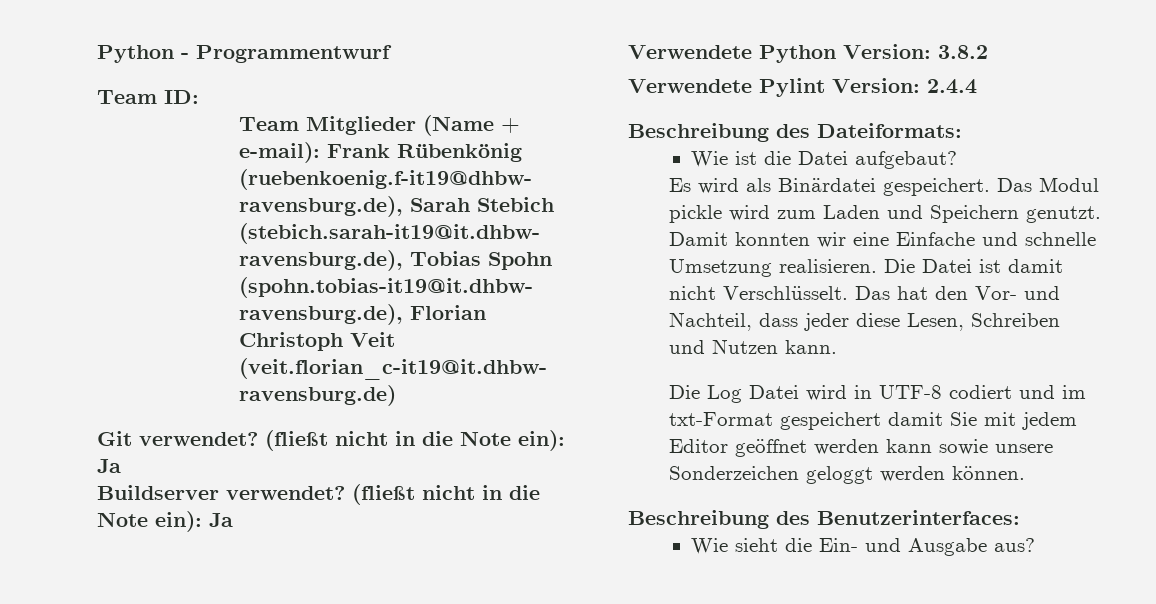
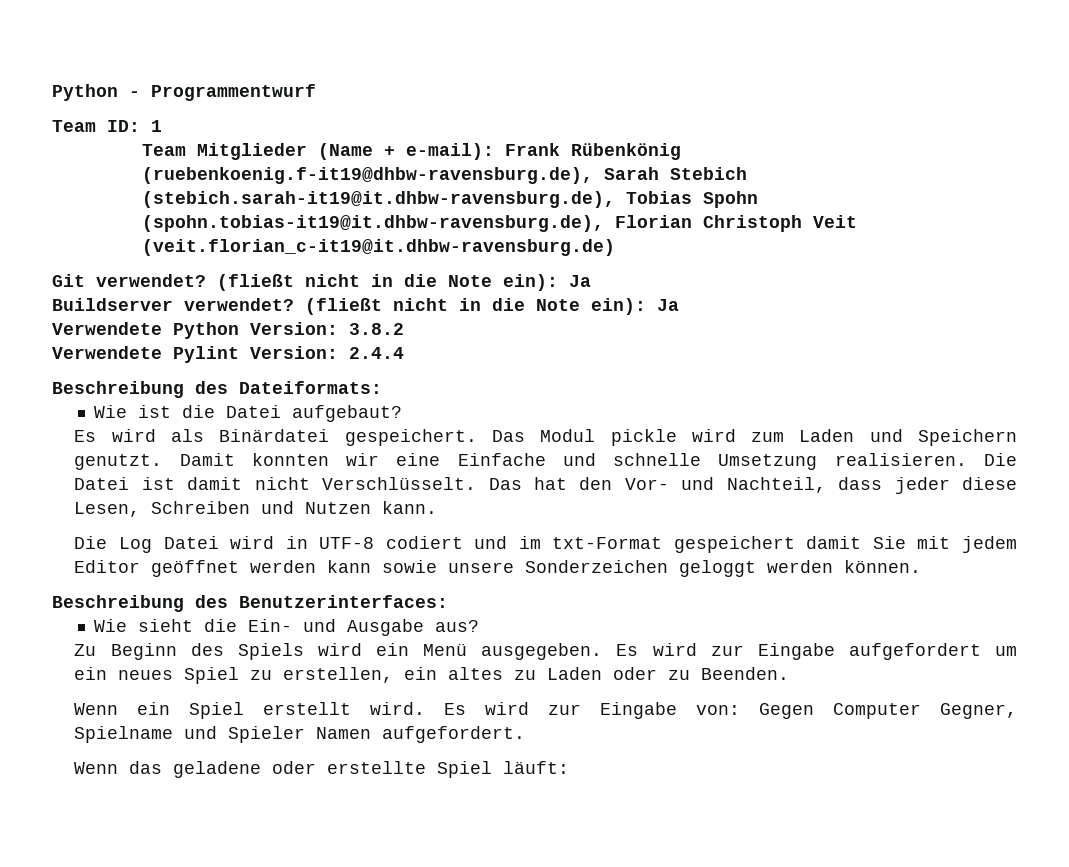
(199, 97) none -> [151,120,162,132] 1
(1036, 545) none -> [74,643,1018,660] [74,667,790,684] [74,702,1018,719] [74,726,526,743] [74,761,570,778] // Zu Beginn des Spiels wird ein Menü ausgegeben. Es wird zur Eingabe aufgefordert um ein neues Spiel zu erstellen, ein altes zu Laden oder zu Beenden. // Wenn ein Spiel erstellt wird. Es wird zur Eingabe von: Gegen Computer Gegner, Spielname und Spieler Namen aufgefordert. // Wenn das geladene oder erstellte Spiel läuft:

